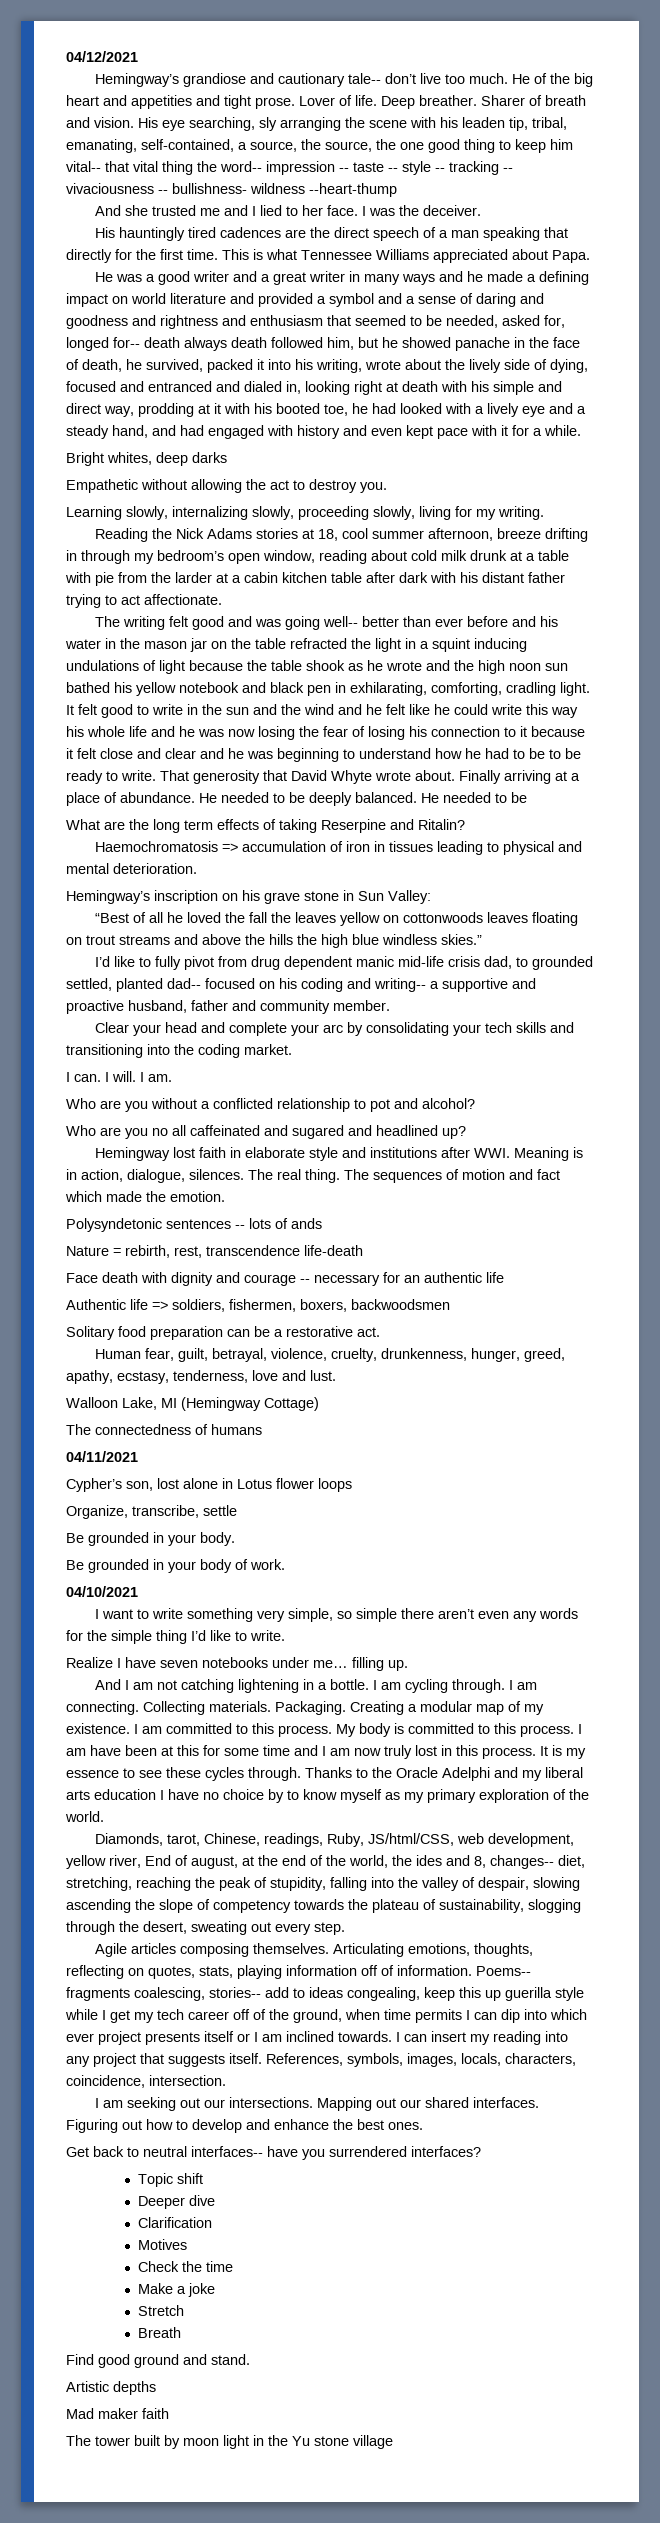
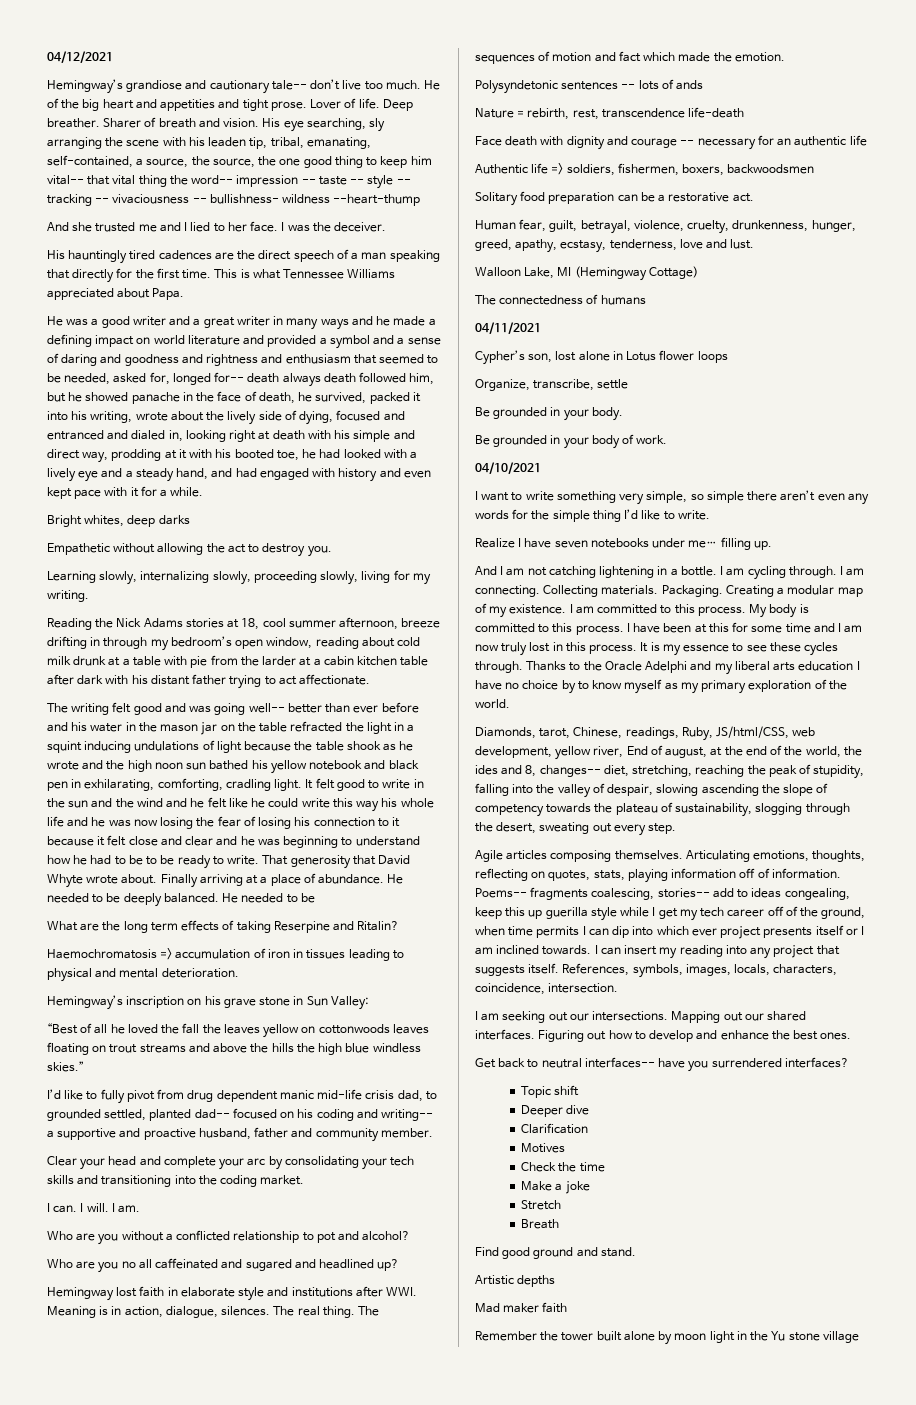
[66,1748,86,1756] am -> (630, 627) none
[66,2435,91,2446] The -> [475,1331,559,1341] Remember the
(160, 2440) none -> [623,1331,655,1341] alone

